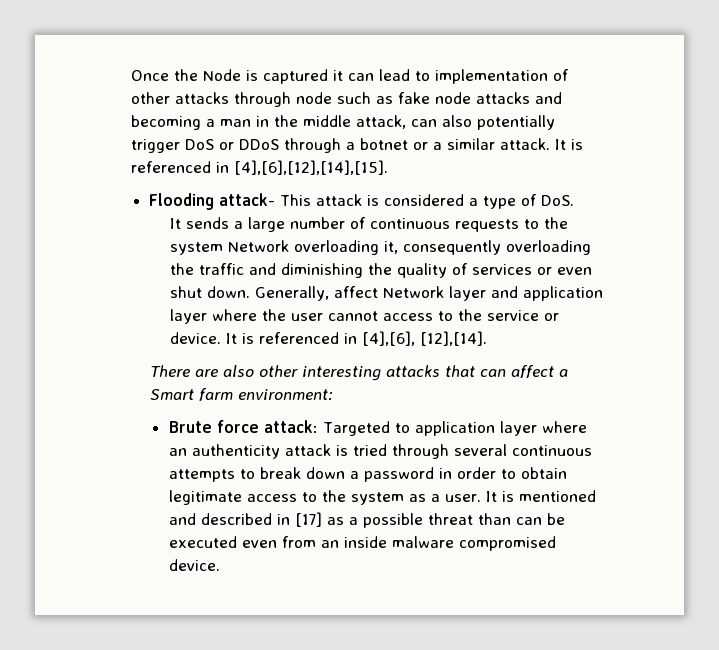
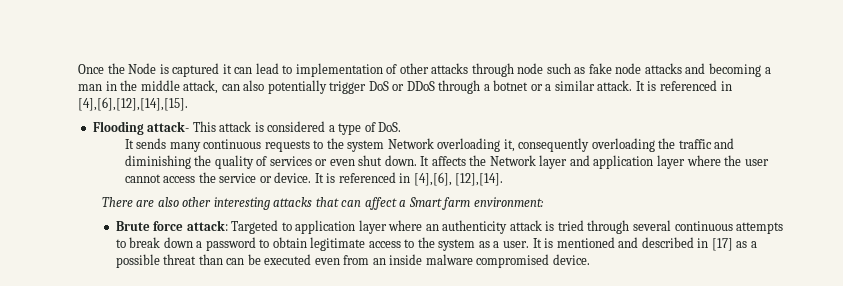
[233,217,366,232] a large number of -> [169,142,201,152] many
[254,286,378,301] Generally, affect -> [420,155,487,166] It affects the
[437,311,453,321] to -> (196, 179) none
[438,467,496,479] in order -> (256, 244) none

